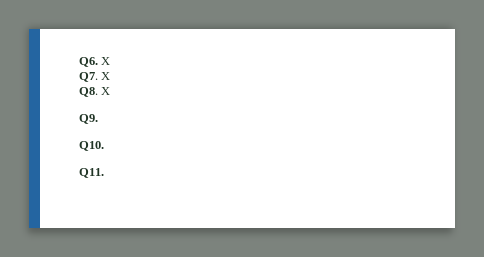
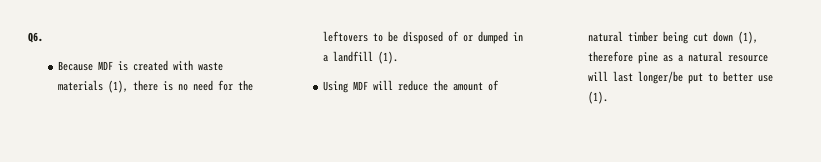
[101,57,111,65] [79,72,111,82] [79,87,111,97] [79,114,98,124] [79,141,104,151] [79,168,104,178] X // Q7. X // Q8. X // Q9. // Q10. // Q11. -> [58,60,224,71] [58,80,254,93] [323,31,524,44] [323,51,399,64] [323,80,500,93] [588,31,759,44] [588,51,769,64] [588,71,774,84] [588,91,609,104] // Because MDF is created with waste materials (1), there is no need for the leftovers to be disposed of or dumped in a landfill (1). // Using MDF will reduce the amount of natural timber being cut down (1), therefore pine as a natural resource will last longer/be put to better use (1).

